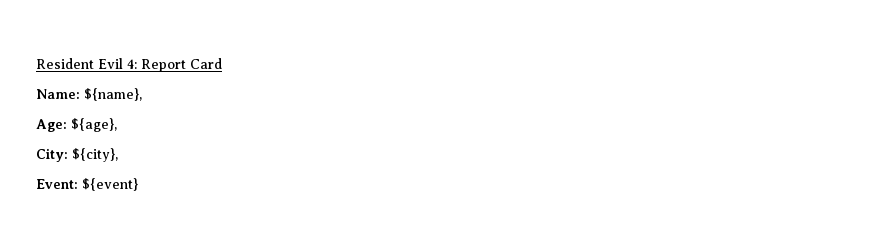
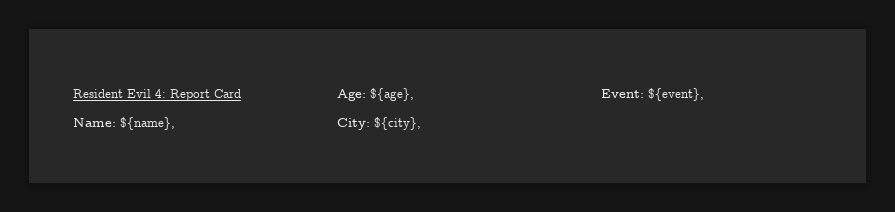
[82,178,138,191] ${event} -> [648,88,704,101] ${event},

